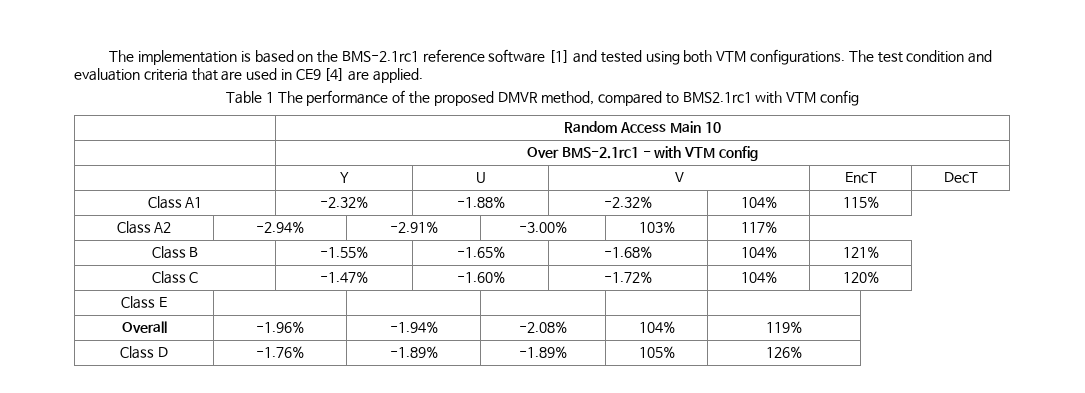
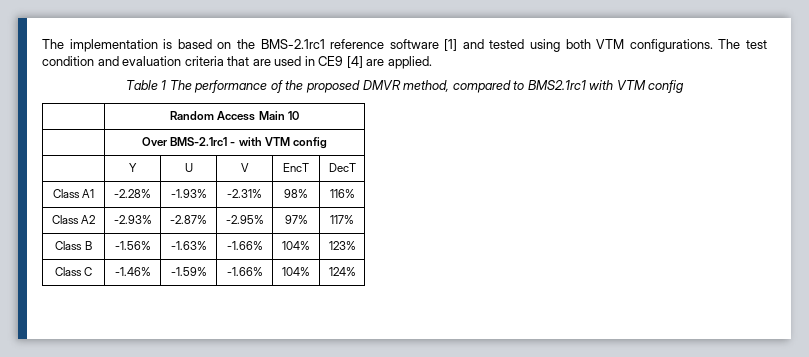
[320,196,368,208] [456,196,505,208] [604,196,652,208] [740,196,777,208] [842,196,879,208] [116,221,172,234] [256,221,304,233] [389,221,438,233] [519,221,567,233] [638,221,675,233] -2.32% | -1.88% | -2.32% | 104% | 115% // Class A2 | -2.94% | -2.91% | -3.00% | 103% -> [114,189,151,198] [170,189,207,198] [227,189,262,198] [284,189,308,198] [329,189,355,198] [51,215,96,224] [113,215,152,224] [170,215,207,224] [225,215,264,224] [284,215,308,224] -2.28% | -1.93% | -2.31% | 98% | 116% // Class A2 | -2.93% | -2.87% | -2.95% | 97%
[320,246,368,258] [456,246,505,258] [604,246,652,258] [740,246,777,258] [842,246,879,258] -1.55% | -1.65% | -1.68% | 104% | 121% -> [114,241,151,250] [170,241,207,250] [226,241,263,250] [282,241,310,250] [328,241,356,250] -1.56% | -1.63% | -1.66% | 104% | 123%
[320,271,368,283] [456,271,505,283] [604,271,652,283] [740,271,777,283] [842,271,879,283] [121,296,167,309] [121,321,167,333] [256,321,304,333] [389,321,438,333] [519,321,567,333] [638,321,675,333] [766,321,802,333] [120,346,168,359] [256,346,304,358] [389,346,438,358] [519,346,567,358] [638,346,675,358] [766,346,802,358] -1.47% | -1.60% | -1.72% | 104% | 120% // Class E | | | | | // Overall | -1.96% | -1.94% | -2.08% | 104% | 119% // Class D | -1.76% | -1.89% | -1.89% | 105% | 126% -> [114,267,151,276] [170,267,207,276] [226,267,263,276] [282,267,310,276] [328,267,356,276] -1.46% | -1.59% | -1.66% | 104% | 124%

